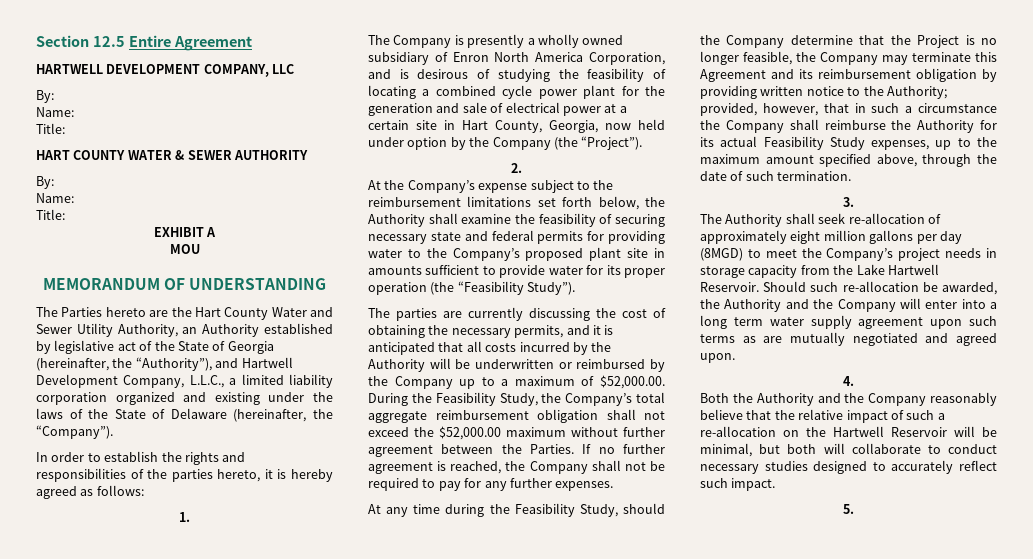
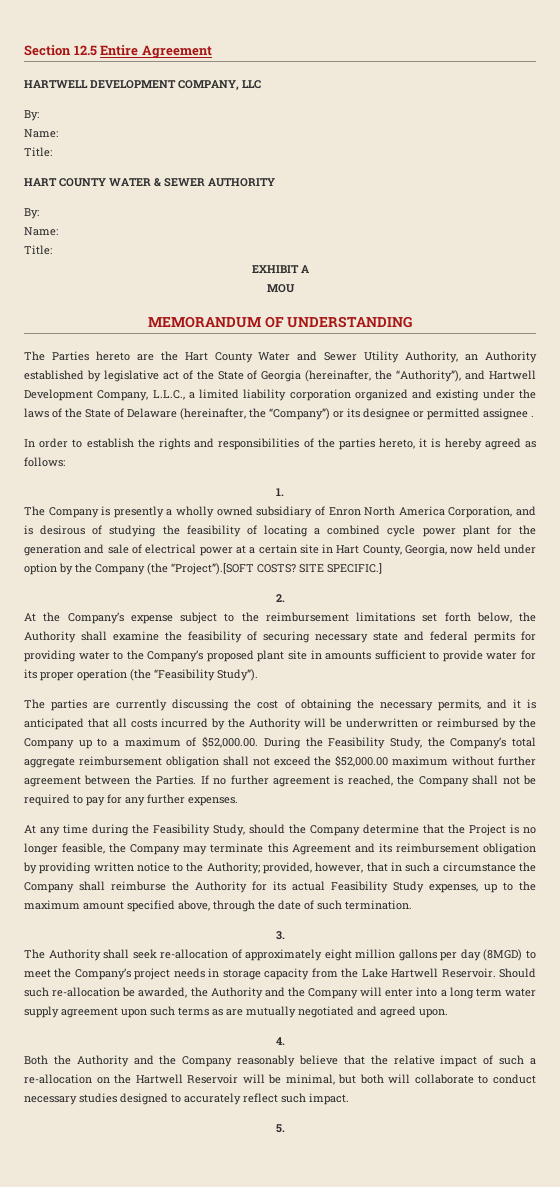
[36,425,113,439] “Company”). -> [269,408,534,420] “Company”) or its designee or permitted assignee .
[581,136,643,150] “Project”). -> [171,563,382,575] “Project”).[SOFT COSTS? SITE SPECIFIC.]

